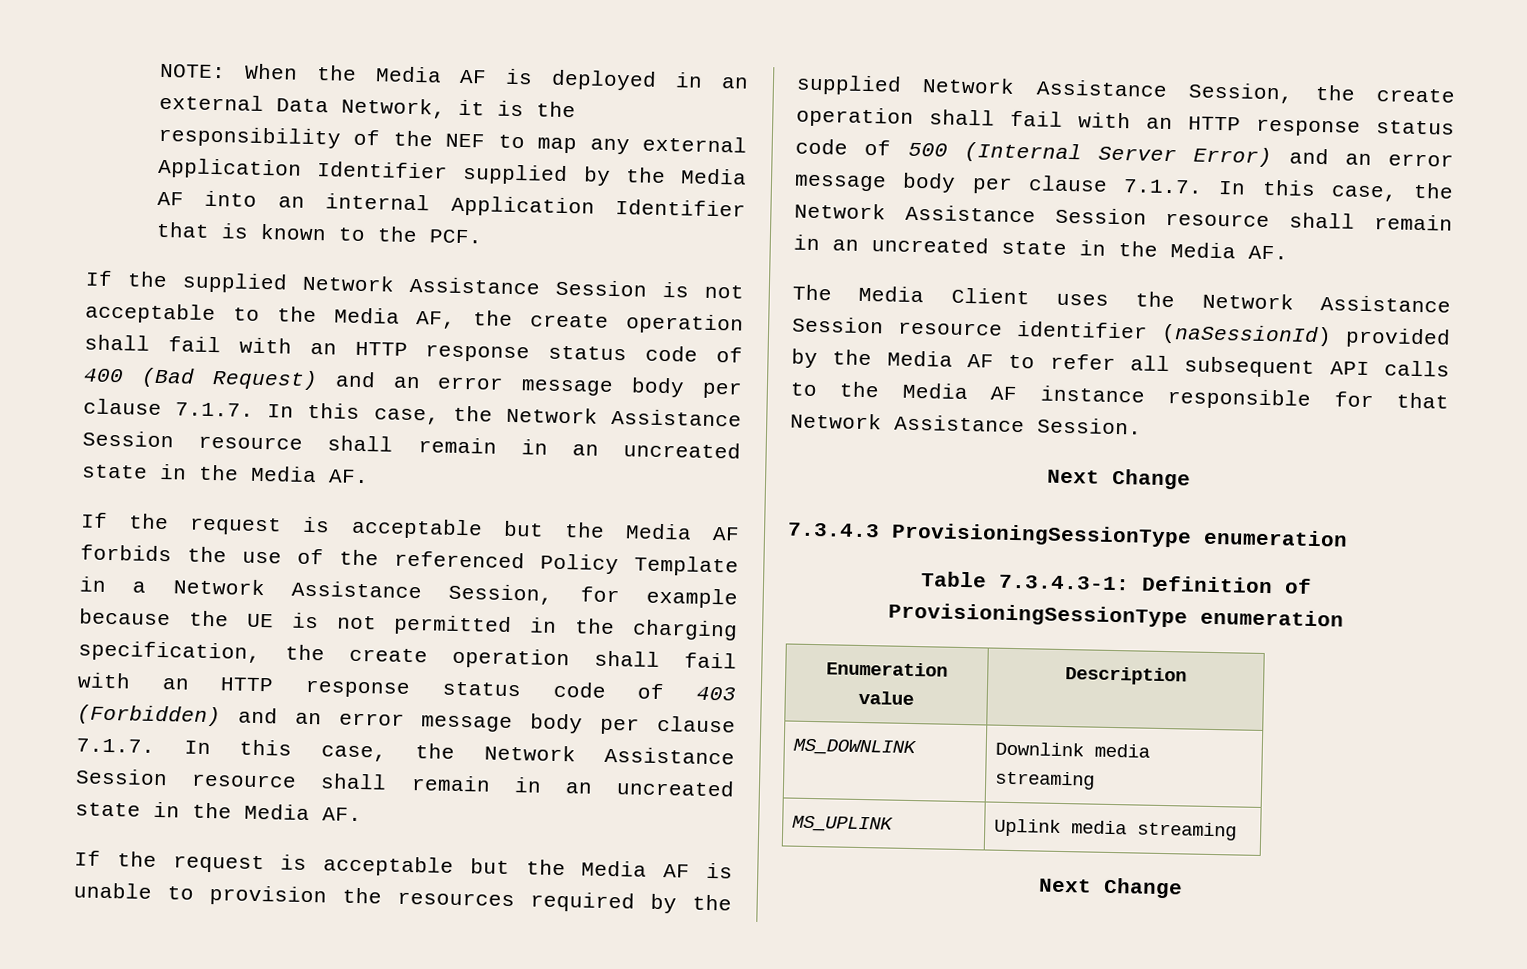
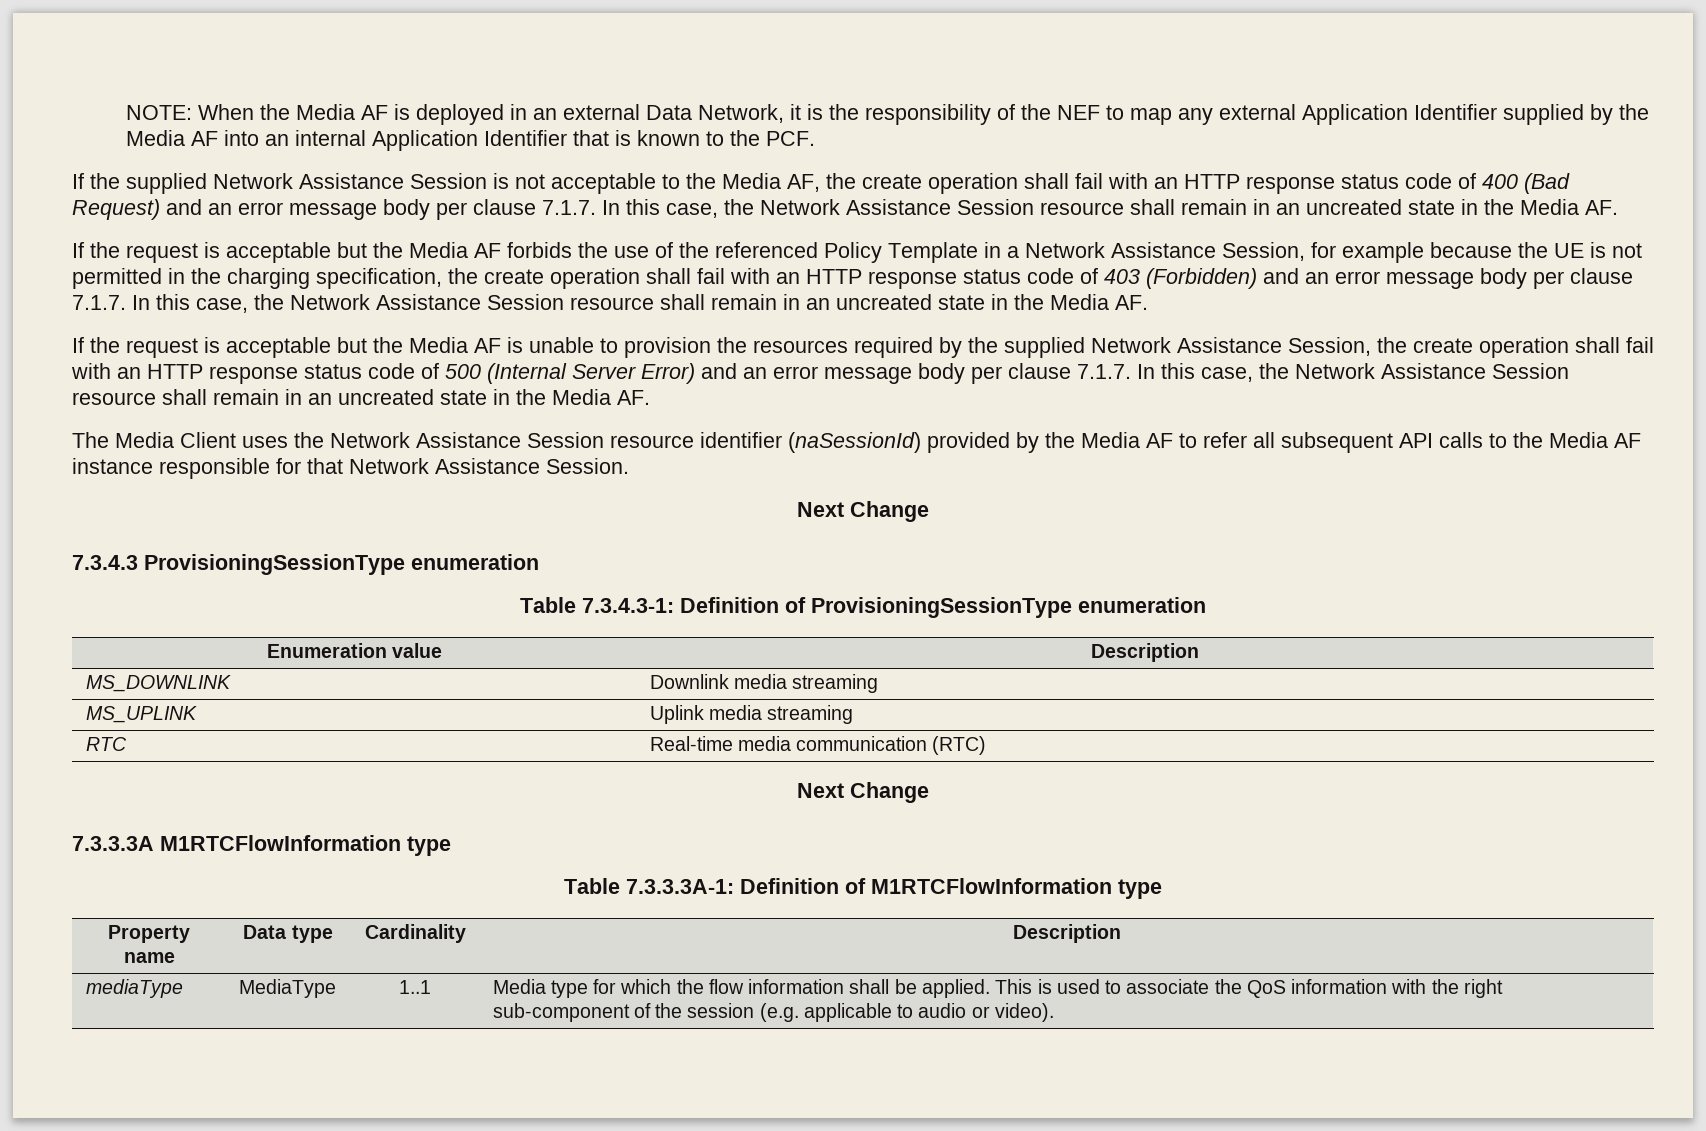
[1037,877,1183,899] // Next Change -> [85,737,127,751] [649,736,987,755] [797,782,929,803] [72,835,451,856] [564,878,1162,899] [108,925,190,943] [123,952,175,963] [243,925,333,943] [364,924,466,943] [1012,924,1121,943] [85,979,183,998] [238,979,336,998] [399,980,431,994] [492,979,1503,998] [492,1003,1055,1022] // RTC | Real-time media communication (RTC) // Next Change // 7.3.3.3A M1RTCFlowInformation type // Table 7.3.3.3A-1: Definition of M1RTCFlowInformation type // Property name | Data type | Cardinality | Description // mediaType | MediaType | 1..1 | Media type for which the flow information shall be applied. This is used to associate the QoS information with the right sub-component of the session (e.g. applicable to audio or video).

